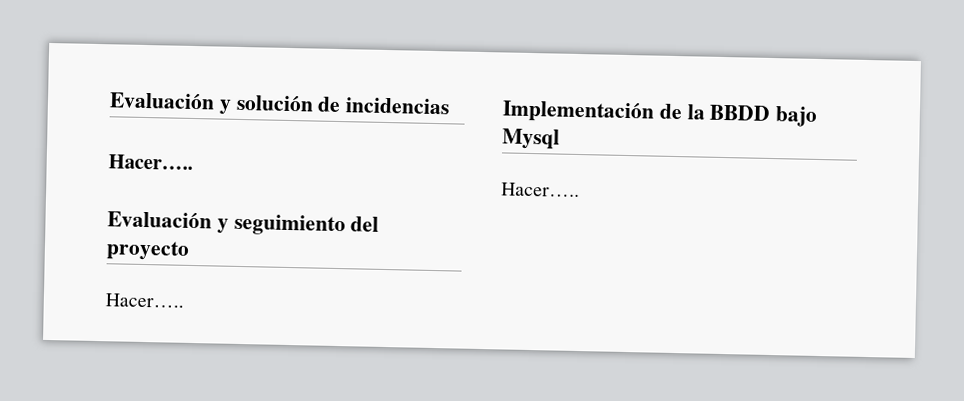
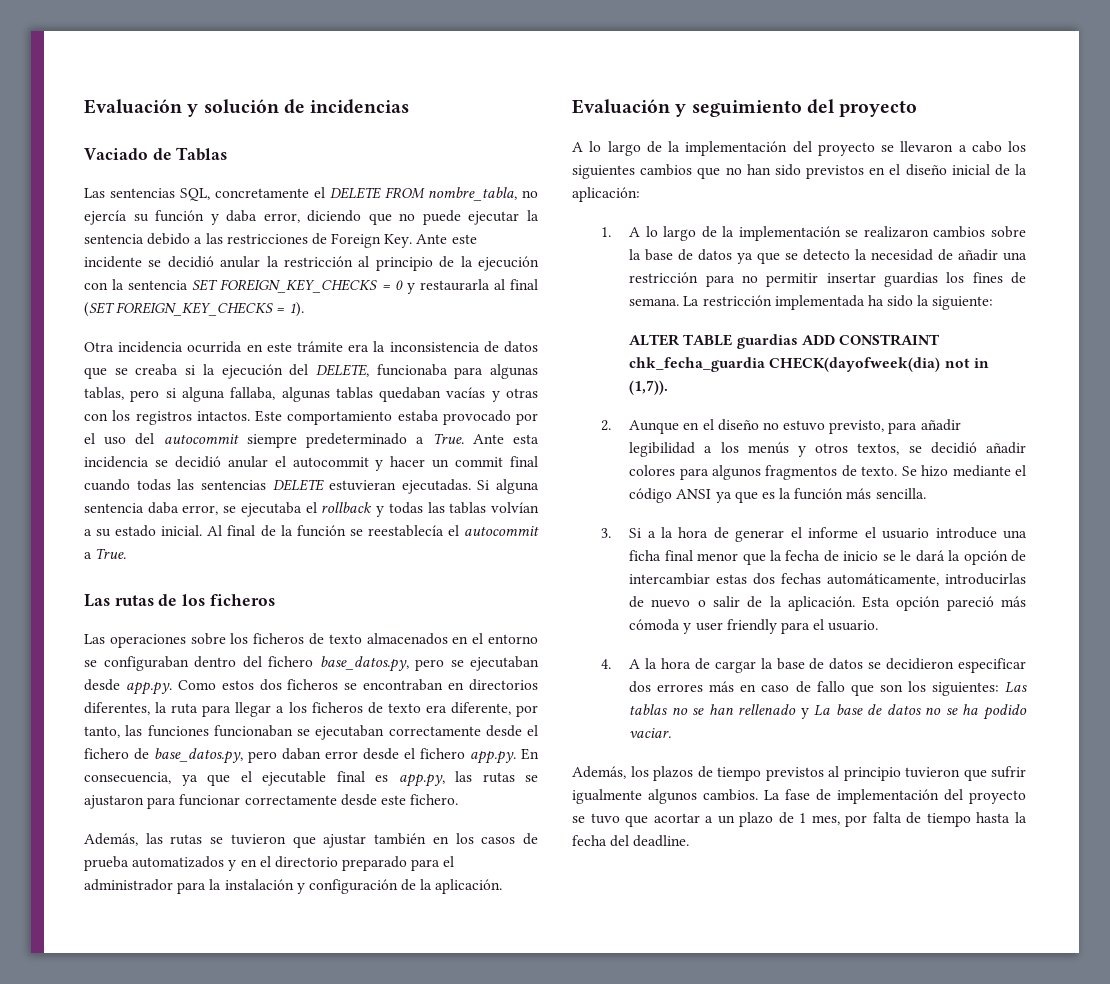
[108,154,193,170] Hacer….. -> [84,147,228,161] [84,187,538,201] [84,210,539,225] [84,233,477,248] [84,256,539,271] [84,279,539,294] [84,302,304,317] [84,341,538,353] [84,364,538,379] [84,387,538,402] [84,410,538,425] [84,433,539,448] [84,456,538,471] [84,479,539,494] [84,502,539,517] [84,525,539,537] [84,548,127,559] [84,594,275,607] [84,633,539,648] [84,656,539,672] [84,679,538,695] [84,702,538,717] [84,725,538,740] [84,748,539,764] [84,771,538,787] [84,794,459,809] [84,833,538,848] [84,856,455,871] [84,879,503,894] Vaciado de Tablas // Las sentencias SQL, concretamente el DELETE FROM nombre_tabla, no ejercía su función y daba error, diciendo que no puede ejecutar la sentencia debido a las restricciones de Foreign Key. Ante este incidente se decidió anular la restricción al principio de la ejecución con la sentencia SET FOREIGN_KEY_CHECKS = 0 y restaurarla al final (SET FOREIGN_KEY_CHECKS = 1). // Otra incidencia ocurrida en este trámite era la inconsistencia de datos que se creaba si la ejecución del DELETE, funcionaba para algunas tablas, pero si alguna fallaba, algunas tablas quedaban vacías y otras con los registros intactos. Este comportamiento estaba provocado por el uso del autocommit siempre predeterminado a True. Ante esta incidencia se decidió anular el autocommit y hacer un commit final cuando todas las sentencias DELETE estuvieran ejecutadas. Si alguna sentencia daba error, se ejecutaba el rollback y todas las tablas volvían a su estado inicial. Al final de la función se reestablecía el autocommit a True. // Las rutas de los ficheros // Las operaciones sobre los ficheros de texto almacenados en el entorno se configuraban dentro del fichero base_datos.py, pero se ejecutaban desde app.py. Como estos dos ficheros se encontraban en directorios diferentes, la ruta para llegar a los ficheros de texto era diferente, por tanto, las funciones funcionaban se ejecutaban correctamente desde el fichero de base_datos.py, pero daban error desde el fichero app.py. En consecuencia, ya que el ejecutable final es app.py, las rutas se ajustaron para funcionar correctamente desde este fichero. // Además, las rutas se tuvieron que ajustar también en los casos de prueba automatizados y en el directorio preparado para el administrador para la instalación y configuración de la aplicación.
[105,293,184,308] [502,99,819,127] [502,128,560,150] [501,182,580,198] Hacer….. // Implementación de la BBDD bajo Mysql // Hacer….. -> [572,141,1026,156] [572,164,1027,179] [572,187,640,202] [600,226,1026,241] [629,249,1027,264] [629,272,1026,287] [629,295,994,310] [629,334,939,349] [629,357,989,372] [629,380,669,395] [600,419,961,434] [629,442,1026,457] [629,465,1026,480] [629,488,926,503] [600,527,1027,542] [629,550,1026,565] [629,573,1026,586] [629,596,1026,611] [629,619,879,634] [600,658,1026,673] [629,681,1027,696] [629,704,1027,720] [629,728,672,738] [572,766,1026,781] [572,789,1026,804] [572,812,1027,827] [572,835,690,847] A lo largo de la implementación del proyecto se llevaron a cabo los siguientes cambios que no han sido previstos en el diseño inicial de la aplicación: // 1. A lo largo de la implementación se realizaron cambios sobre la base de datos ya que se detecto la necesidad de añadir una restricción para no permitir insertar guardias los fines de semana. La restricción implementada ha sido la siguiente: // ALTER TABLE guardias ADD CONSTRAINT chk_fecha_guardia CHECK(dayofweek(dia) not in (1,7)). // 2. Aunque en el diseño no estuvo previsto, para añadir legibilidad a los menús y otros textos, se decidió añadir colores para algunos fragmentos de texto. Se hizo mediante el código ANSI ya que es la función más sencilla. // 3. Si a la hora de generar el informe el usuario introduce una ficha final menor que la fecha de inicio se le dará la opción de intercambiar estas dos fechas automáticamente, introducirlas de nuevo o salir de la aplicación. Esta opción pareció más cómoda y user friendly para el usuario. // 4. A la hora de cargar la base de datos se decidieron especificar dos errores más en caso de fallo que son los siguientes: Las tablas no se han rellenado y La base de datos no se ha podido vaciar. // Además, los plazos de tiempo previstos al principio tuvieron que sufrir igualmente algunos cambios. La fase de implementación del proyecto se tuvo que acortar a un plazo de 1 mes, por falta de tiempo hasta la fecha del deadline.

